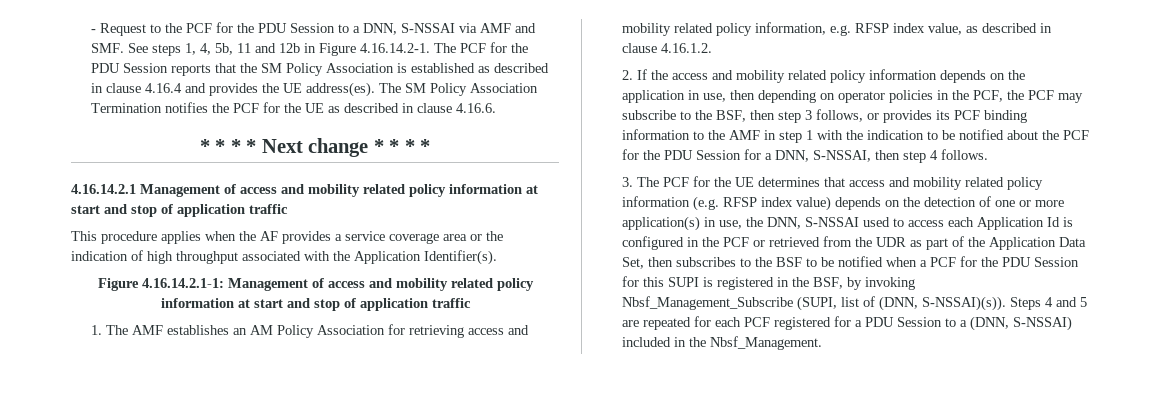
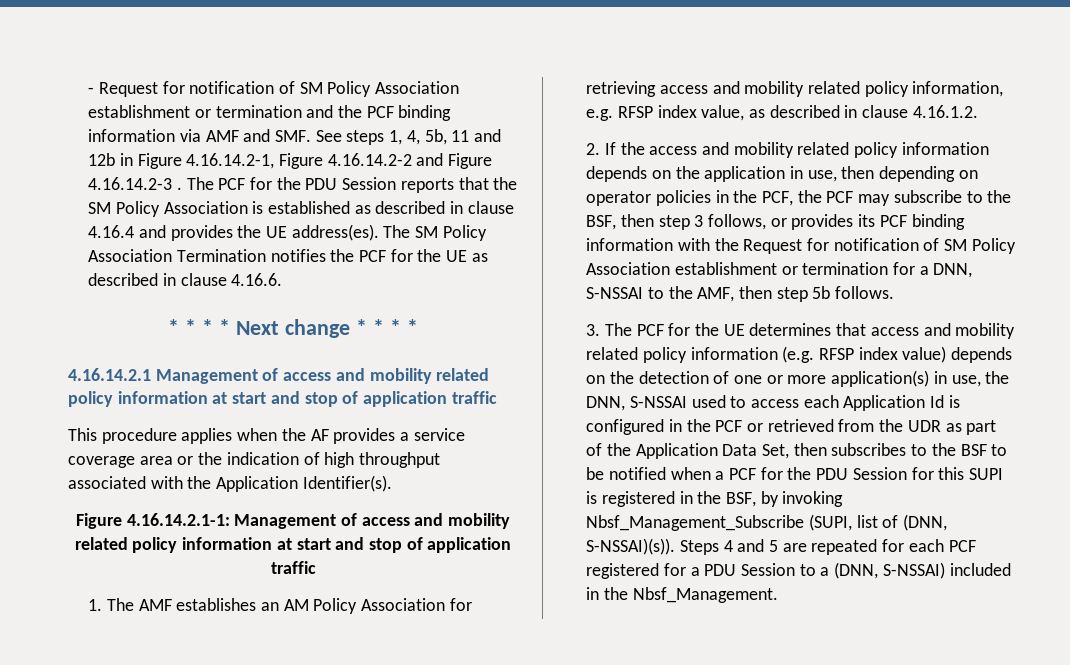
[150,22,456,35] to the PCF for the PDU Session to a DNN, S-NSSAI -> [162,81,460,97] [88,105,452,121] [88,129,176,142] for notification of SM Policy Association establishment or termination and the PCF binding information
[360,43,431,53] 4.16.14.2-1. -> [186,153,493,169] [88,177,182,190] 4.16.14.2-1, Figure 4.16.14.2-2 and Figure 4.16.14.2-3 .
[693,129,1090,143] [622,149,939,163] to the AMF in step 1 with the indication to be notified about the PCF for the PDU Session for a DNN, S-NSSAI, then step 4 -> [677,238,1016,254] [586,262,973,278] [586,286,831,302] with the Request for notification of SM Policy Association establishment or termination for a DNN, S-NSSAI to the AMF, then step 5b

